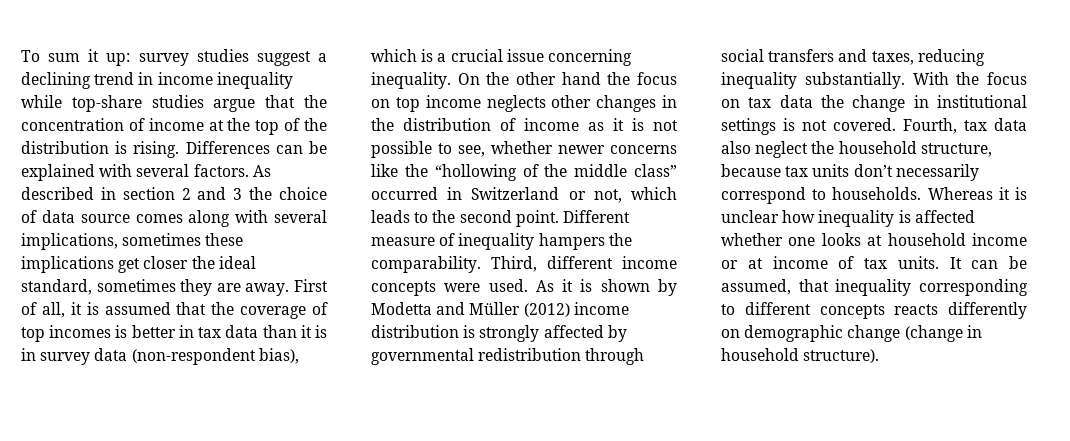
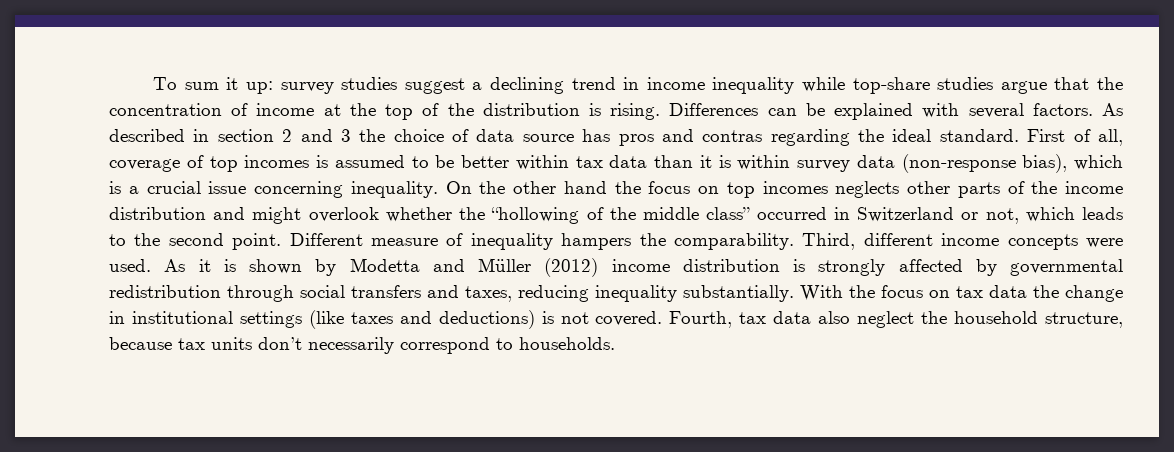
[135,210,327,227] [21,233,244,250] [21,256,256,273] [21,279,328,296] [21,302,235,318] comes along with several implications, sometimes these implications get closer the ideal standard, sometimes they are away. First of all, it is assumed that the -> [582,129,1124,146] has pros and contras regarding the ideal standard. First of all,
[131,325,194,338] better in -> [334,155,569,170] assumed to be better within
[21,348,36,361] in -> [737,155,791,170] within
[131,348,256,365] (non-respondent -> [901,154,1016,173] (non-response
[425,95,481,108] income -> [762,181,828,194] incomes
[596,95,677,112] [371,118,678,131] [371,141,677,158] [371,164,398,177] changes in the distribution of income as it is not possible to see, whether newer concerns like -> [957,181,1123,198] [109,207,452,224] parts of the income distribution and might overlook whether
(776, 126) none -> [308,310,535,329] (like taxes and deductions)
[927,187,1027,200] [721,210,975,227] [721,233,1027,246] [721,256,1027,269] [721,279,1028,296] [721,302,1027,319] [721,325,982,342] [721,348,880,363] Whereas it is unclear how inequality is affected whether one looks at household income or at income of tax units. It can be assumed, that inequality corresponding to different concepts reacts differently on demographic change (change in household structure). -> (615, 343) none

